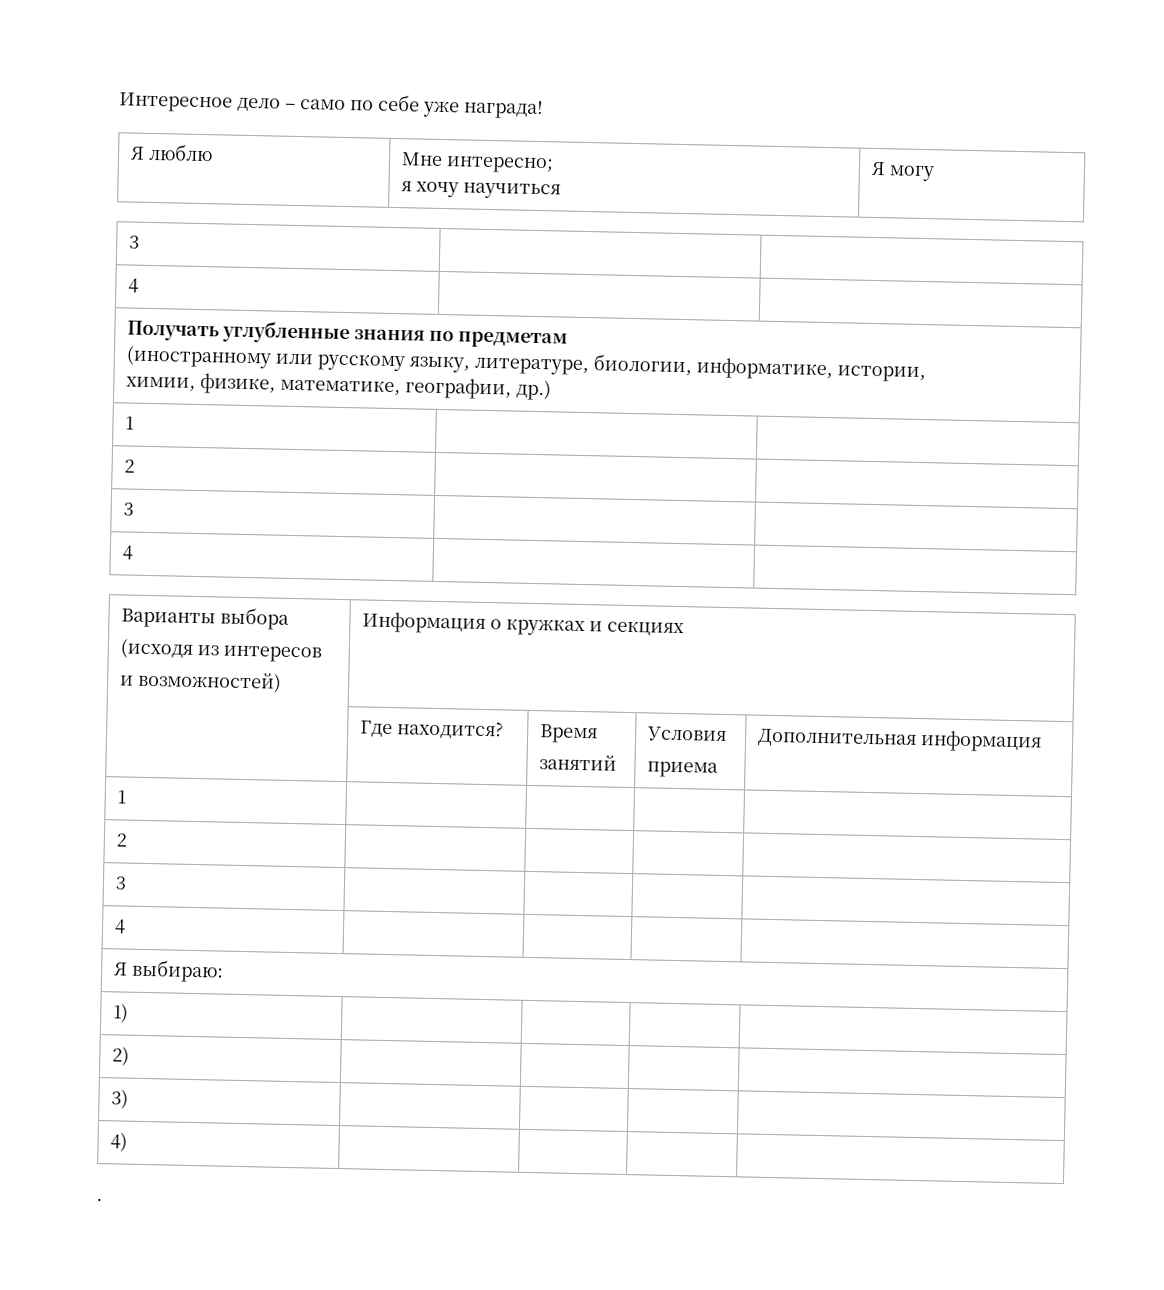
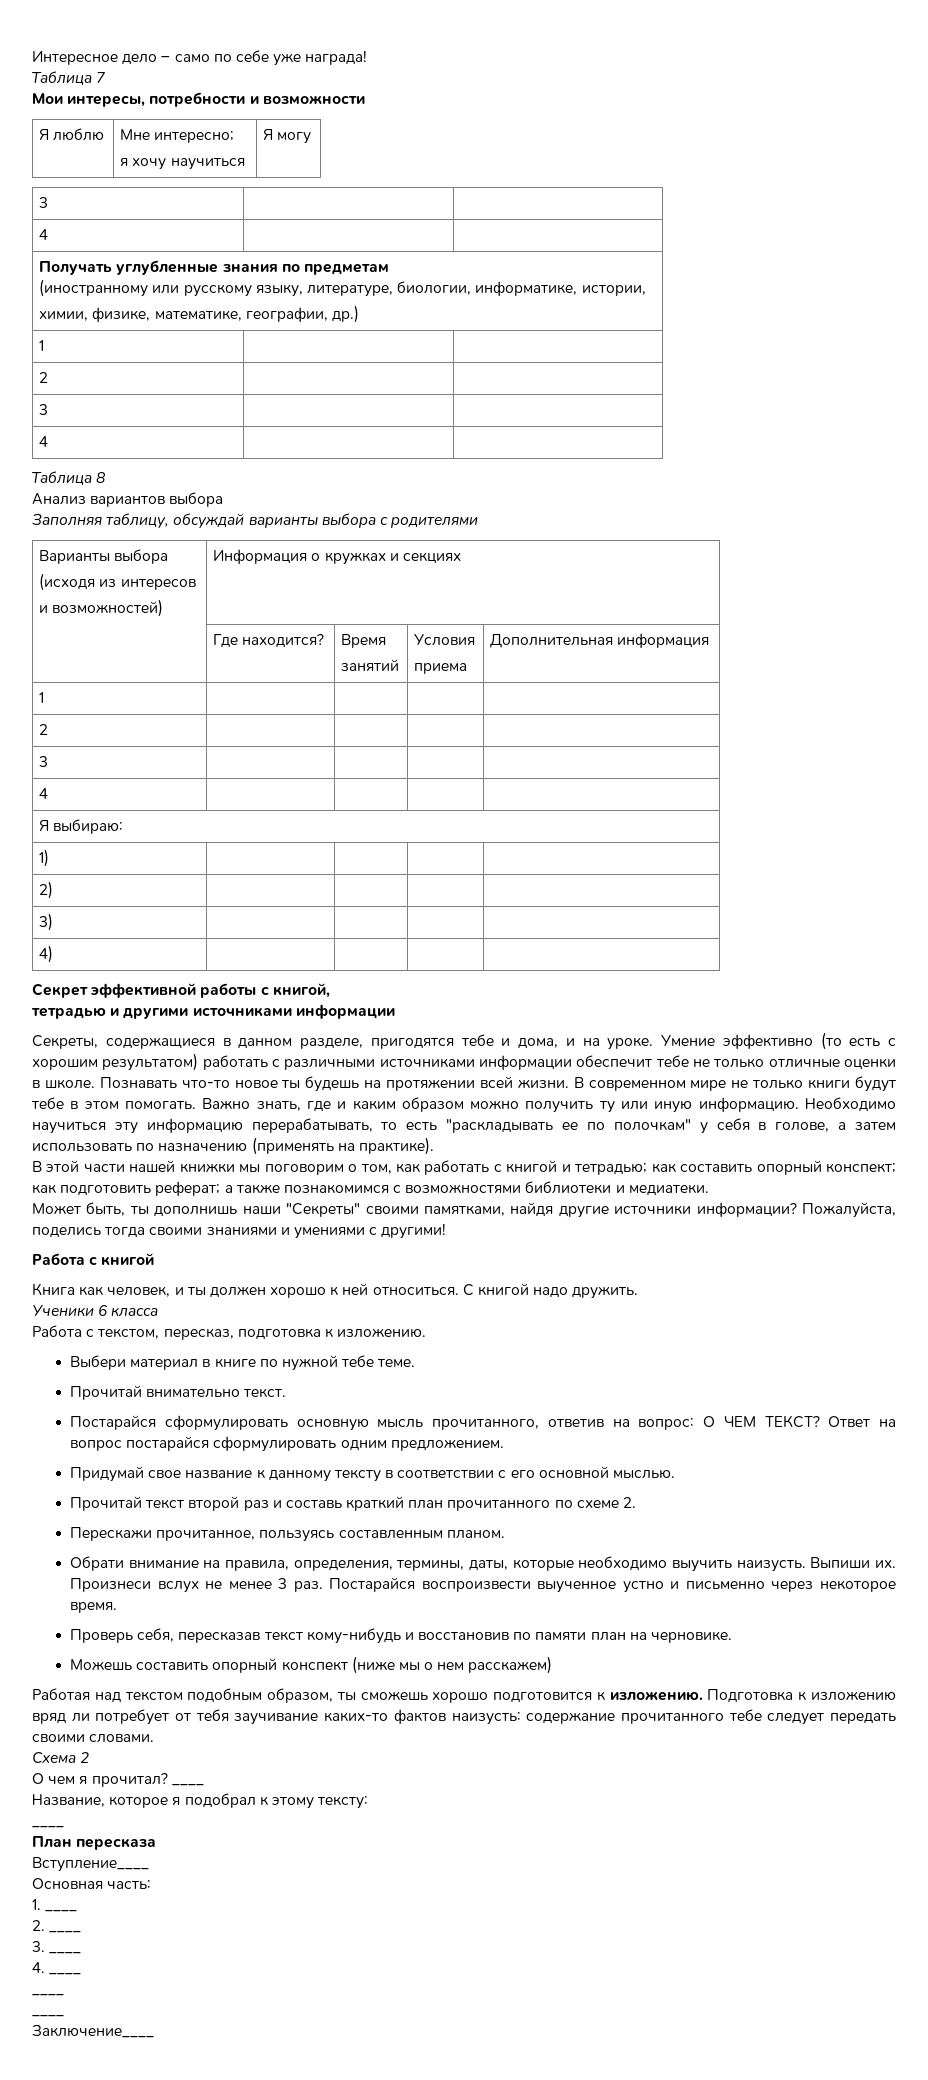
(544, 109) none -> [32,71,106,86] [32,92,365,107] // Таблица 7 // Мои интересы, потребности и возможности
(133, 552) none -> [32,471,106,486] [32,492,224,507] [32,513,479,529] // Таблица 8 // Анализ вариантов выбора // Заполняя таблицу, обсуждай варианты выбора с родителями
[96,1198,103,1202] . -> [32,983,330,998] [31,1004,395,1019] [32,1032,896,1050] [32,1053,897,1071] [32,1076,896,1092] [31,1097,896,1113] [32,1118,897,1134] [32,1137,434,1155] [32,1160,897,1175] [32,1181,709,1196] [32,1202,896,1218] [32,1223,447,1239] [32,1253,155,1266] [32,1283,639,1299] [32,1304,159,1317] [32,1325,427,1340] [70,1355,416,1371] [70,1385,287,1400] [70,1415,896,1431] [70,1436,504,1452] [70,1466,676,1482] [70,1496,637,1511] [70,1527,505,1542] [70,1556,896,1572] [70,1577,896,1593] [70,1602,118,1613] [70,1628,733,1644] [70,1656,553,1674] [32,1688,896,1703] [32,1709,897,1725] [32,1734,155,1743] [32,1752,90,1763] [32,1773,204,1787] [32,1793,369,1809] [32,1826,64,1828] [32,1836,157,1850] [32,1857,149,1872] [32,1878,152,1890] [32,1899,41,1910] [45,1910,78,1912] [32,1920,45,1931] [49,1931,82,1933] [32,1941,45,1952] [49,1952,82,1954] [32,1962,45,1973] [49,1973,82,1975] [32,1994,64,1996] [32,2015,64,2017] [32,2024,154,2038] Секрет эффективной работы с книгой, // тетрадью и другими источниками информации // Секреты, содержащиеся в данном разделе, пригодятся тебе и дома, и на уроке. Умение эффективно (то есть с хорошим результатом) работать с различными источниками информации обеспечит тебе не только отличные оценки в школе. Познавать что-то новое ты будешь на протяжении всей жизни. В современном мире не только книги будут тебе в этом помогать. Важно знать, где и каким образом можно получить ту или иную информацию. Необходимо научиться эту информацию перерабатывать, то есть "раскладывать ее по полочкам" у себя в голове, а затем использовать по назначению (применять на практике). // В этой части нашей книжки мы поговорим о том, как работать с книгой и тетрадью; как составить опорный конспект; как подготовить реферат; а также познакомимся с возможностями библиотеки и медиатеки. // Может быть, ты дополнишь наши "Секреты" своими памятками, найдя другие источники информации? Пожалуйста, поделись тогда своими знаниями и умениями с другими! // Работа с книгой // Книга как человек, и ты должен хорошо к ней относиться. С книгой надо дружить. // Ученики 6 класса // Работа с текстом, пересказ, подготовка к изложению. // Выбери материал в книге по нужной тебе теме. // Прочитай внимательно текст. // Постарайся сформулировать основную мысль прочитанного, ответив на вопрос: О ЧЕМ ТЕКСТ? Ответ на вопрос постарайся сформулировать одним предложением. // Придумай свое название к данному тексту в соответствии с его основной мыслью. // Прочитай текст второй раз и составь краткий план прочитанного по схеме 2. // Перескажи прочитанное, пользуясь составленным планом. // Обрати внимание на правила, определения, термины, даты, которые необходимо выучить наизусть. Выпиши их. Произнеси вслух не менее 3 раз. Постарайся воспроизвести выученное устно и письменно через некоторое время. // Проверь себя, пересказав текст кому-нибудь и восстановив по памяти план на черновике. // Можешь составить опорный конспект (ниже мы о нем расскажем) // Работая над текстом подобным образом, ты сможешь хорошо подготовится к изложению. Подготовка к изложению вряд ли потребует от тебя заучивание каких-то фактов наизусть: содержание прочитанного тебе следует передать своими словами. // Схема 2 // О чем я прочитал? ____ // Название, которое я подобрал к этому тексту: // ____ // План пересказа // Вступление____ // Основная часть: // 1. ____ // 2. ____ // 3. ____ // 4. ____ // ____ // ____ // Заключение____

